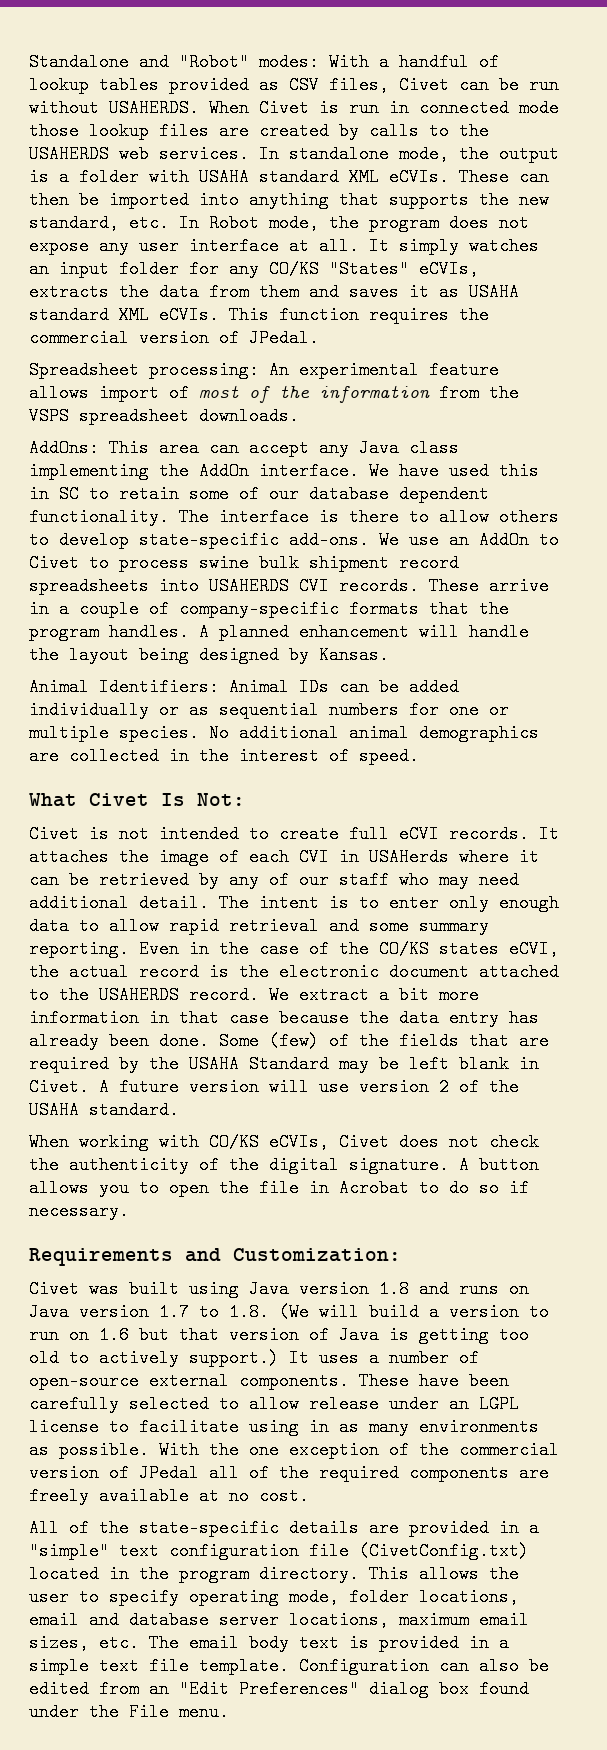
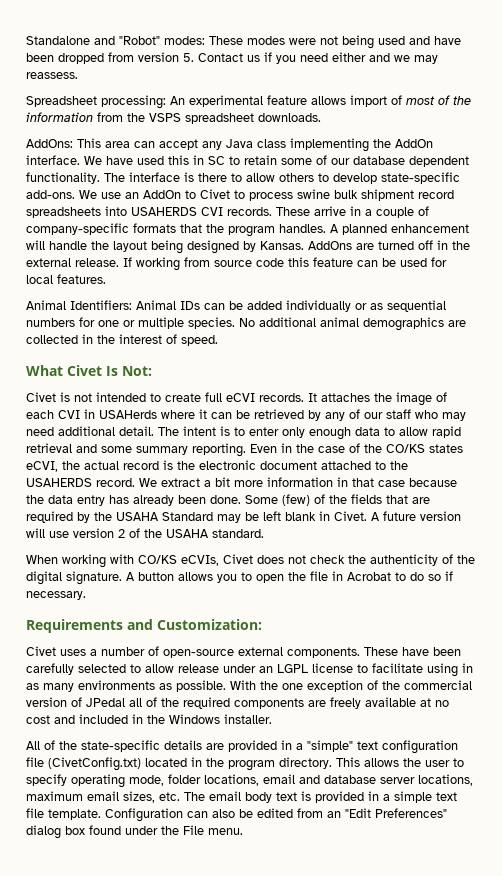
[329,53,499,71] [29,76,559,94] [29,99,559,117] [29,122,489,140] [29,145,559,163] [29,168,549,186] [29,191,549,209] [29,214,529,232] [29,237,539,255] [29,260,479,278] [29,283,519,301] [29,306,489,324] [29,329,319,347] With a handful of lookup tables provided as CSV files, Civet can be run without USAHERDS. When Civet is run in connected mode those lookup files are created by calls to the USAHERDS web services. In standalone mode, the output is a folder with USAHA standard XML eCVIs. These can then be imported into anything that supports the new standard, etc. In Robot mode, the program does not expose any user interface at all. It simply watches an input folder for any CO/KS "States" eCVIs, extracts the data from them and saves it as USAHA standard XML eCVIs. This function requires the commercial version of JPedal. -> [209,35,461,49] [26,52,438,64] [26,72,78,79] These modes were not being used and have been dropped from version 5. Contact us if you need either and we may reassess.
(389, 655) none -> [308,240,470,250] [26,257,447,271] [26,274,106,284] AddOns are turned off in the external release. If working from source code this feature can be used for local features.
[89,1280,529,1298] [29,1303,549,1321] [29,1326,529,1344] [29,1349,309,1367] was built using Java version 1.8 and runs on Java version 1.7 to 1.8. (We will build a version to run on 1.6 but that version of Java is getting too old to actively support.) It -> (56, 651) none
[259,1487,309,1505] cost. -> [26,714,272,724] cost and included in the Windows installer.

